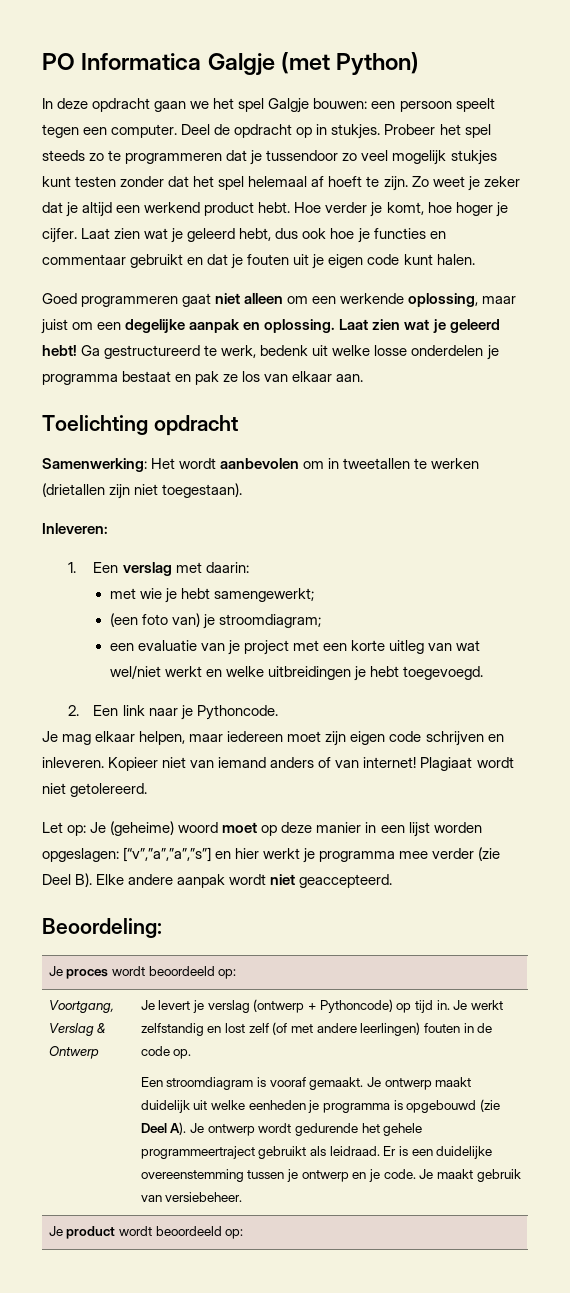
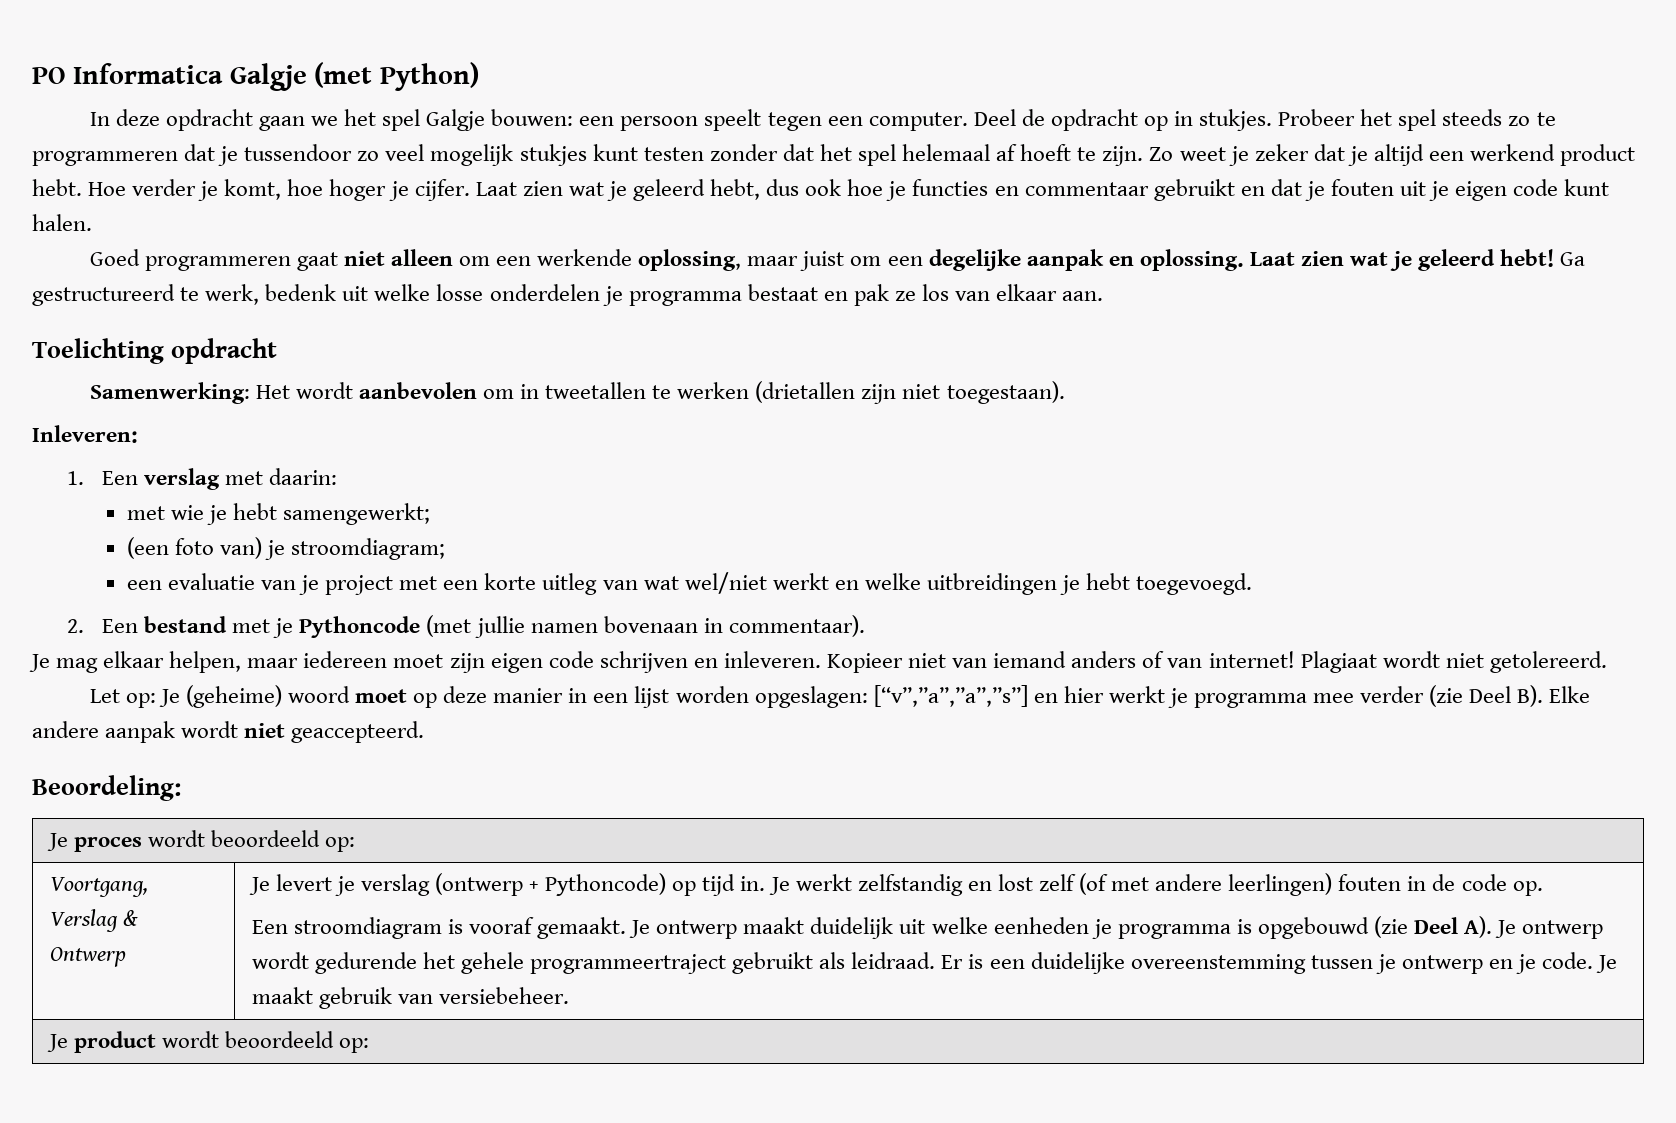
[122,705,278,720] link naar je Pythoncode. -> [144,615,865,638] bestand met je Pythoncode (met jullie namen bovenaan in commentaar).

